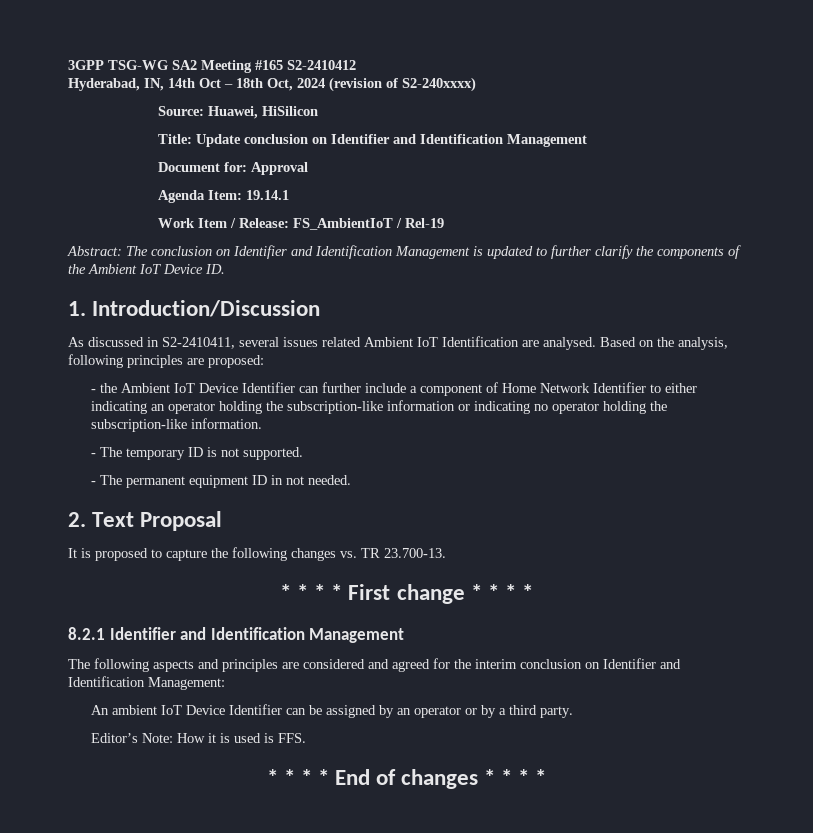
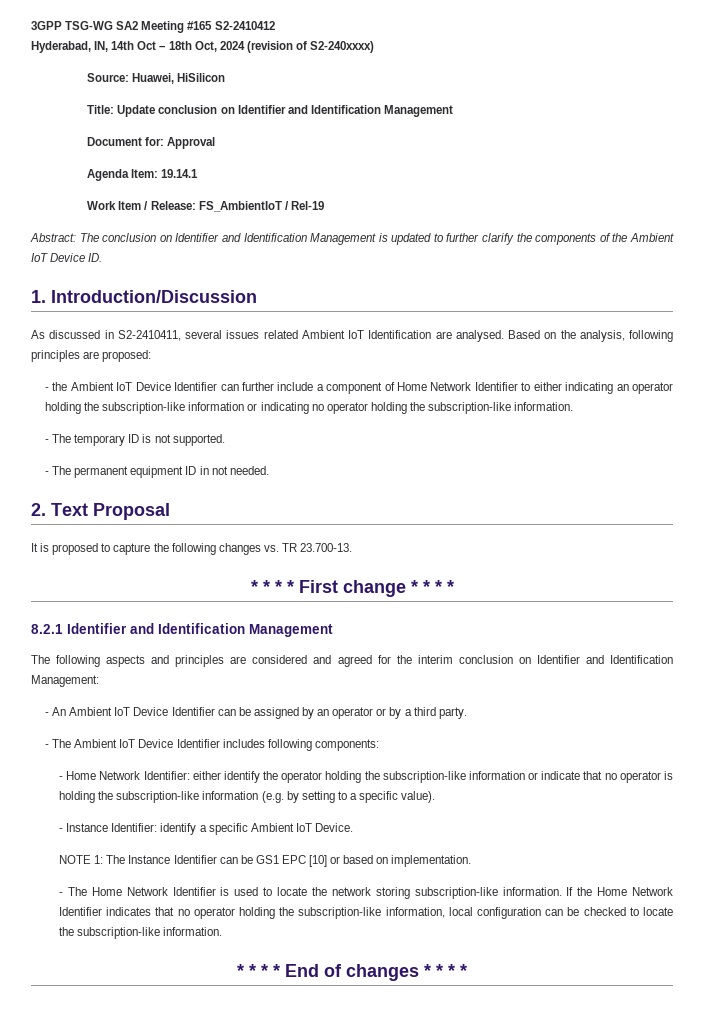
[90,705,157,715] An ambient -> [45,707,113,716] - An Ambient
[90,733,306,743] Editor’s Note: How it is used is FFS. -> [45,739,379,751] [59,771,673,783] [59,791,436,803] [59,823,353,835] [59,855,472,867] [59,887,673,899] [59,907,673,919] [59,927,223,939] - The Ambient IoT Device Identifier includes following components: // - Home Network Identifier: either identify the operator holding the subscription-like information or indicate that no operator is holding the subscription-like information (e.g. by setting to a specific value). // - Instance Identifier: identify a specific Ambient IoT Device. // NOTE 1: The Instance Identifier can be GS1 EPC [10] or based on implementation. // - The Home Network Identifier is used to locate the network storing subscription-like information. If the Home Network Identifier indicates that no operator holding the subscription-like information, local configuration can be checked to locate the subscription-like information.

